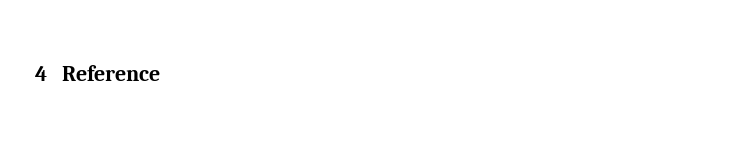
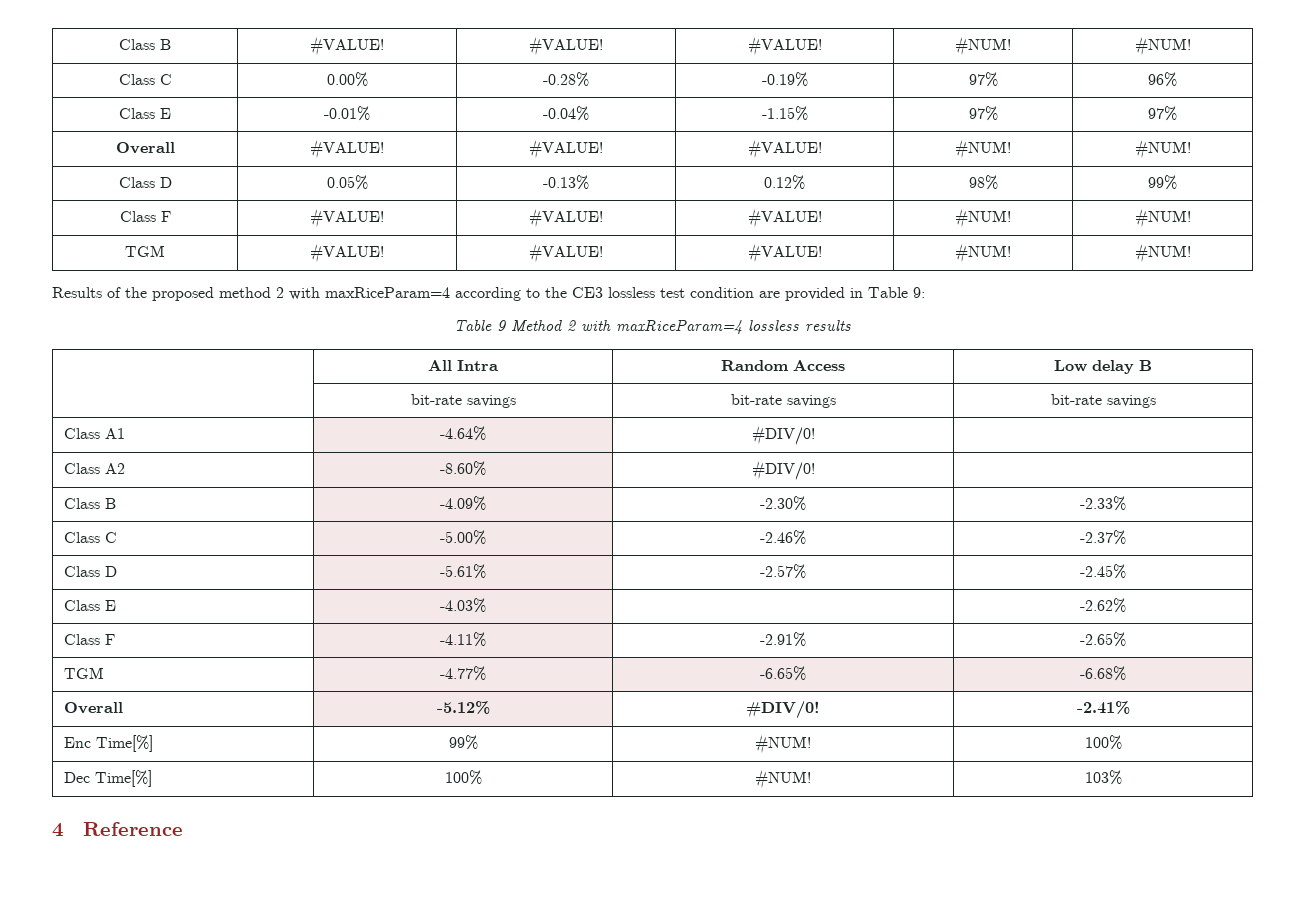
(35, 73) none -> [119,39,171,50] [310,36,384,56] [529,36,603,56] [747,36,822,56] [955,36,1011,56] [1134,36,1191,56] [118,74,172,85] [326,72,368,87] [543,72,589,87] [761,72,808,87] [968,72,998,87] [1148,72,1177,87] [119,108,171,119] [324,106,370,121] [543,106,589,121] [761,106,808,121] [968,106,998,121] [1148,106,1177,121] [115,142,175,154] [310,139,384,159] [529,139,603,159] [747,139,822,159] [955,139,1011,159] [1134,139,1191,159] [118,177,172,188] [326,175,368,190] [543,175,589,190] [764,175,805,190] [968,175,998,190] [1148,175,1177,190] [119,211,171,222] [310,208,384,228] [529,208,603,228] [747,208,822,228] [955,208,1011,228] [1134,208,1191,228] [125,245,165,257] [310,243,384,263] [529,243,603,263] [747,243,822,263] [955,243,1011,263] [1134,243,1191,263] [52,287,925,301] [454,319,851,334] [428,360,498,371] [721,360,845,371] [1054,360,1153,374] [410,394,516,408] [730,394,836,408] [1050,394,1156,408] [64,428,126,439] [440,426,486,441] [751,425,815,445] [64,463,126,474] [440,461,486,476] [751,460,815,480] [64,498,117,509] [440,496,486,511] [760,496,806,511] [1080,496,1126,511] [64,532,118,543] [440,530,486,545] [760,530,806,545] [1080,530,1126,545] [64,566,118,577] [440,564,486,579] [760,564,806,579] [1080,564,1126,579] [64,600,117,611] [440,598,486,613] [1080,598,1126,613] [64,634,116,645] [440,632,486,647] [760,632,806,647] [1080,632,1126,647] [64,667,105,679] [440,666,486,681] [760,666,806,681] [1080,666,1126,681] [64,702,124,714] [436,701,490,714] [746,701,820,719] [1076,701,1130,714] [64,735,154,752] [448,735,478,750] [755,734,811,754] [1084,735,1122,750] [64,770,153,787] [444,770,482,785] [755,769,811,789] [1084,770,1122,785] Class B | #VALUE! | #VALUE! | #VALUE! | #NUM! | #NUM! // Class C | 0.00% | -0.28% | -0.19% | 97% | 96% // Class E | -0.01% | -0.04% | -1.15% | 97% | 97% // Overall | #VALUE! | #VALUE! | #VALUE! | #NUM! | #NUM! // Class D | 0.05% | -0.13% | 0.12% | 98% | 99% // Class F | #VALUE! | #VALUE! | #VALUE! | #NUM! | #NUM! // TGM | #VALUE! | #VALUE! | #VALUE! | #NUM! | #NUM! // Results of the proposed method 2 with maxRiceParam=4 according to the CE3 lossless test condition are provided in Table 9: // Table 9 Method 2 with maxRiceParam=4 lossless results // | All Intra | Random Access | Low delay B // | bit-rate savings | bit-rate savings | bit-rate savings // Class A1 | -4.64% | #DIV/0! | // Class A2 | -8.60% | #DIV/0! | // Class B | -4.09% | -2.30% | -2.33% // Class C | -5.00% | -2.46% | -2.37% // Class D | -5.61% | -2.57% | -2.45% // Class E | -4.03% | | -2.62% // Class F | -4.11% | -2.91% | -2.65% // TGM | -4.77% | -6.65% | -6.68% // Overall | -5.12% | #DIV/0! | -2.41% // Enc Time[%] | 99% | #NUM! | 100% // Dec Time[%] | 100% | #NUM! | 103% //

